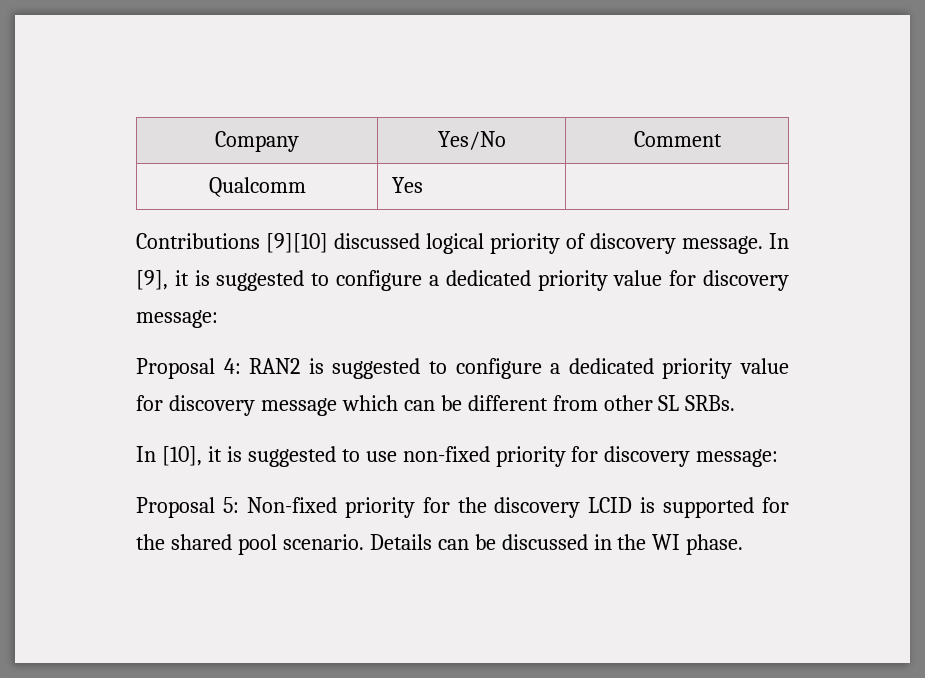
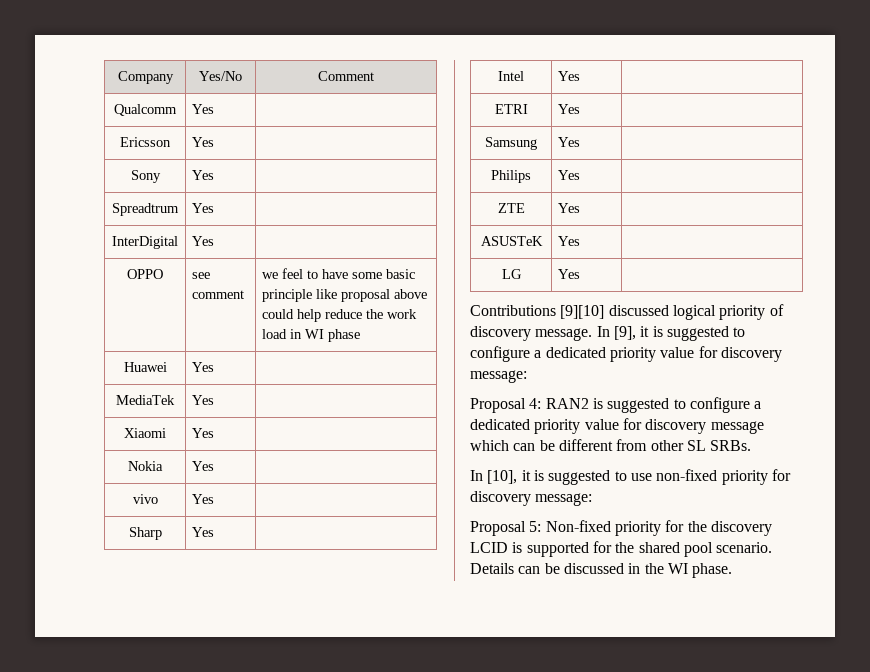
(424, 185) none -> [120,137,171,147] [192,137,215,147] [130,170,161,183] [192,170,215,180] [112,203,179,216] [192,203,215,213] [112,236,178,249] [192,236,215,246] [127,269,163,279] [192,272,211,279] [192,290,245,299] [262,268,416,279] [262,289,428,302] [262,309,418,322] [262,329,361,342] [123,362,167,372] [192,362,215,372] [116,395,175,405] [192,395,215,405] [124,428,166,438] [192,428,215,438] [128,461,163,471] [192,461,215,471] [132,494,158,504] [192,494,215,504] [128,527,162,540] [192,527,215,537] [498,71,524,81] [558,71,581,81] [494,104,528,114] [558,104,581,114] [485,137,537,150] [558,137,581,147] [491,170,531,183] [558,170,581,180] [497,203,525,213] [558,203,581,213] [480,236,543,246] [558,236,581,246] [501,269,522,279] [558,269,581,279] // Ericsson | Yes | // Sony | Yes | // Spreadtrum | Yes | // InterDigital | Yes | // OPPO | see comment | we feel to have some basic principle like proposal above could help reduce the work load in WI phase // Huawei | Yes | // MediaTek | Yes | // Xiaomi | Yes | // Nokia | Yes | // vivo | Yes | // Sharp | Yes | // Intel | Yes | // ETRI | Yes | // Samsung | Yes | // Philips | Yes | // ZTE | Yes | // ASUSTeK | Yes | // LG | Yes |

